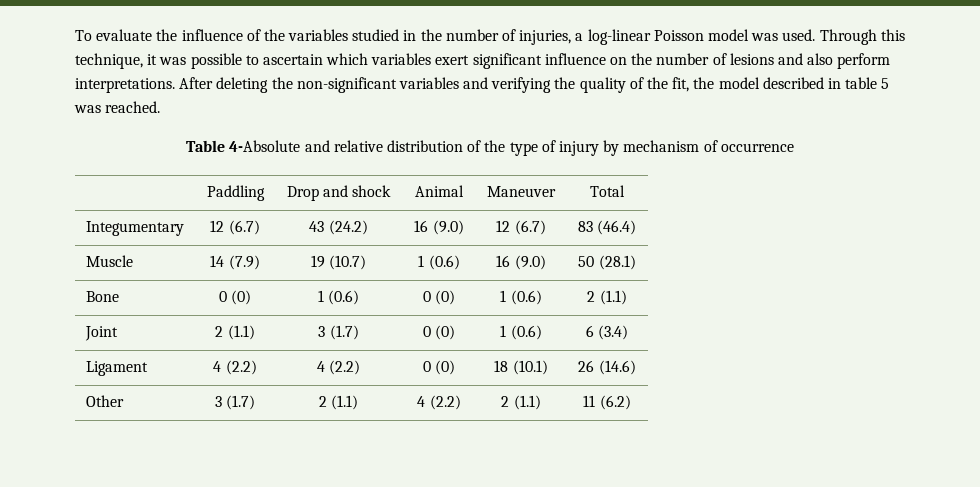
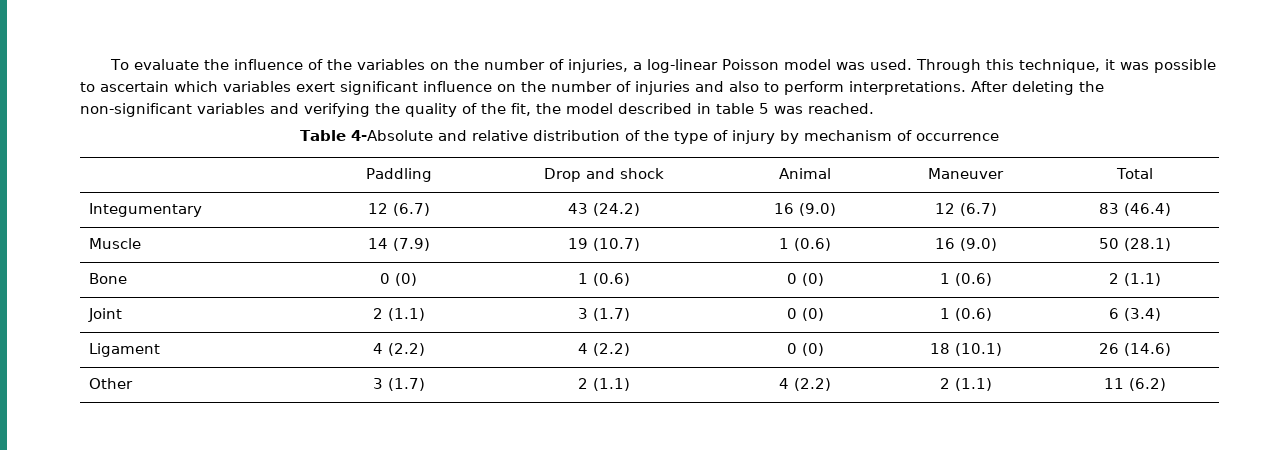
[352,29,417,41] studied in -> [429,62,449,70] on
[729,53,774,65] lesions -> [635,81,690,95] injuries
(834, 59) none -> [764,82,779,92] to

